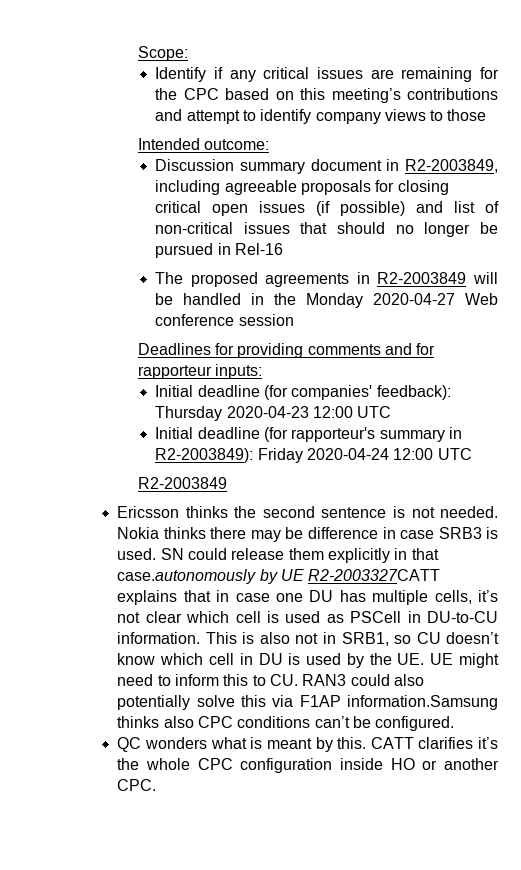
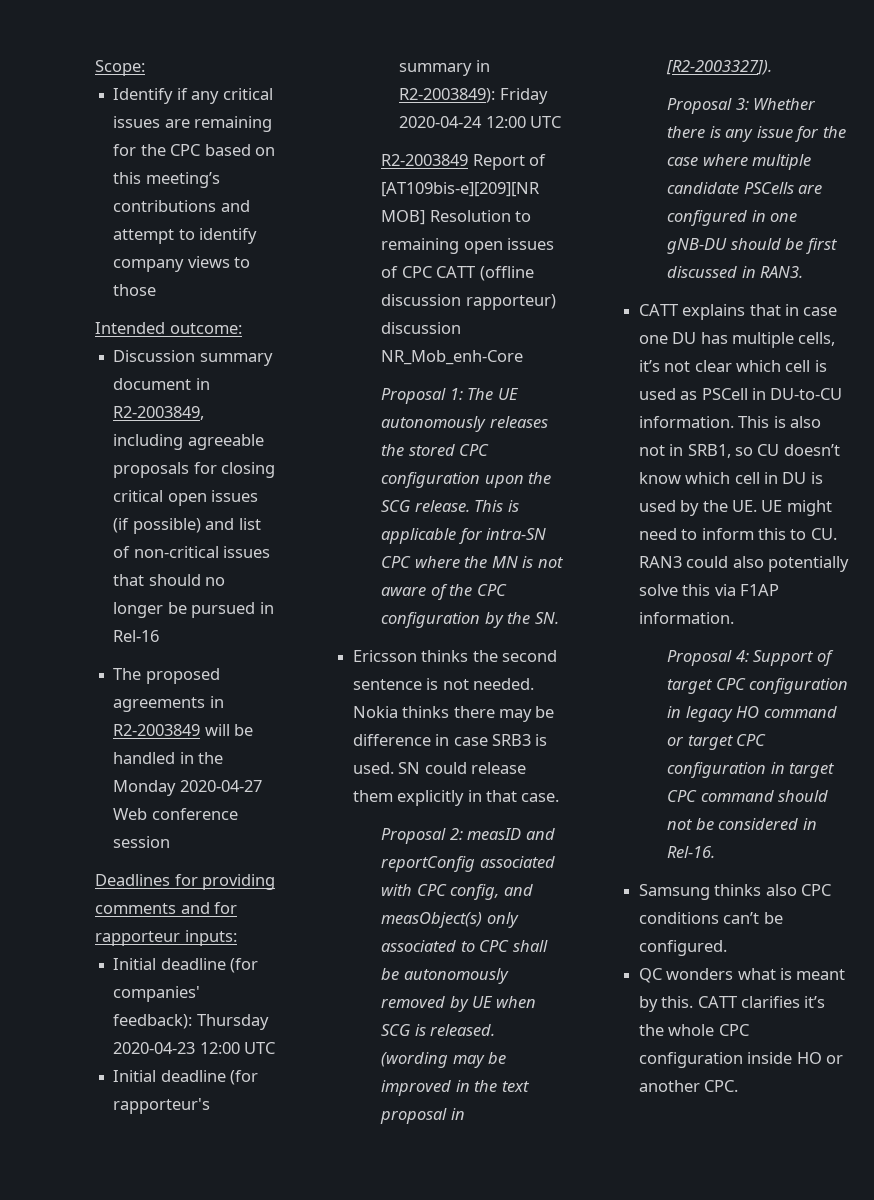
(227, 483) none -> [472,154,547,170] [381,182,541,197] [381,210,532,225] [381,238,555,254] [381,266,534,281] [381,294,556,310] [381,322,462,334] [381,350,524,365] [381,388,519,404] [381,416,548,432] [381,444,490,456] [381,472,552,488] [381,500,519,512] [381,528,547,544] [381,556,563,568] [381,584,507,600] [381,612,559,628] Report of [AT109bis-e][209][NR MOB] Resolution to remaining open issues of CPC CATT (offline discussion rapporteur) discussion NR_Mob_enh-Core // Proposal 1: The UE autonomously releases the stored CPC configuration upon the SCG release. This is applicable for intra-SN CPC where the MN is not aware of the CPC configuration by the SN.
[117,569,441,584] case.autonomously by UE R2-2003327CATT -> [521,793,560,802] [381,828,555,844] [381,856,555,872] [381,884,533,900] [381,912,519,928] [381,940,548,952] [381,968,509,984] [381,996,536,1012] [381,1024,496,1036] [381,1052,507,1068] [381,1080,529,1096] [380,1108,465,1124] [666,60,773,75] [667,98,817,114] [667,126,846,142] [667,154,812,170] [667,182,823,194] [667,210,798,226] [667,238,837,254] [667,266,804,278] [638,304,678,316] case. // Proposal 2: measID and reportConfig associated with CPC config, and measObject(s) only associated to CPC shall be autonomously removed by UE when SCG is released. (wording may be improved in the text proposal in [R2-2003327]). // Proposal 3: Whether there is any issue for the case where multiple candidate PSCells are configured in one gNB-DU should be first discussed in RAN3. // CATT
[346,695,498,710] information.Samsung -> [638,612,734,624] [667,650,834,666] [667,678,849,694] [667,706,837,722] [667,734,767,750] [667,762,835,778] [667,790,829,802] [667,818,817,830] [667,846,716,858] [638,884,710,900] information. // Proposal 4: Support of target CPC configuration in legacy HO command or target CPC configuration in target CPC command should not be considered in Rel-16. // Samsung

